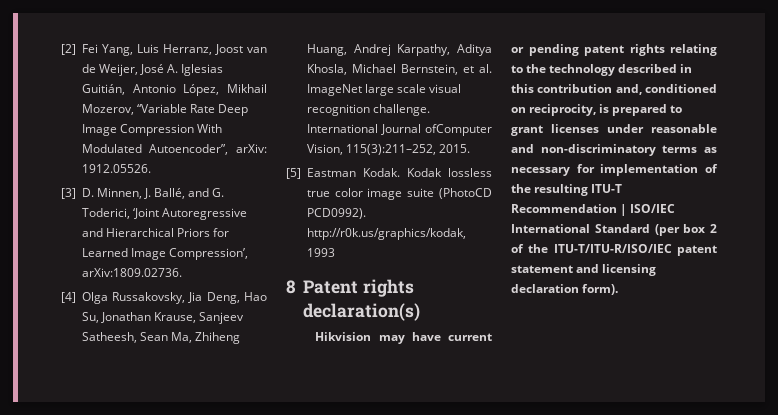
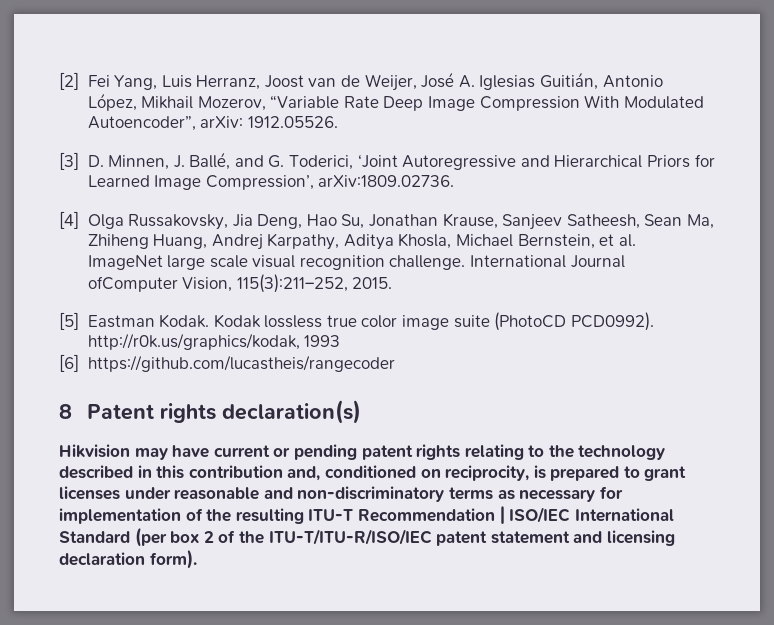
(335, 252) none -> [59,354,395,372] // [6] https://github.com/lucastheis/rangecoder

